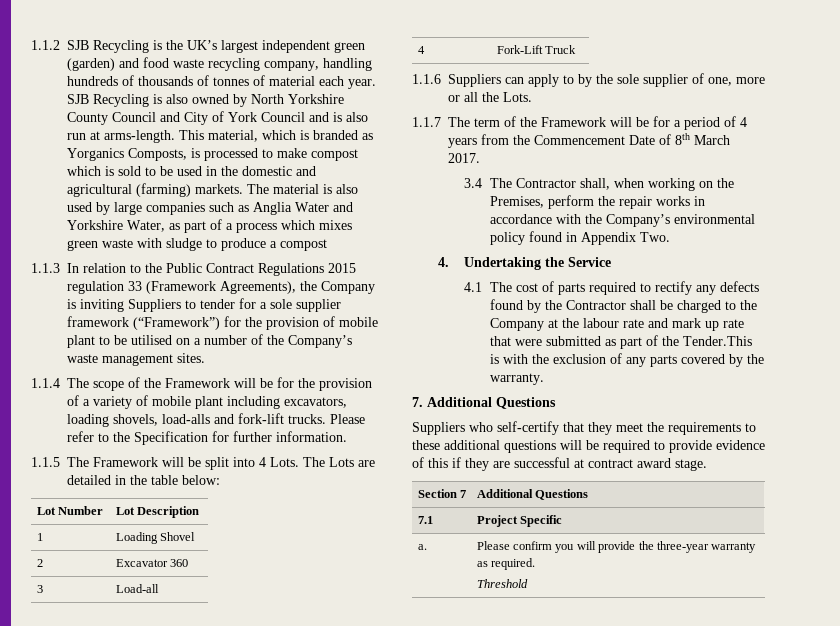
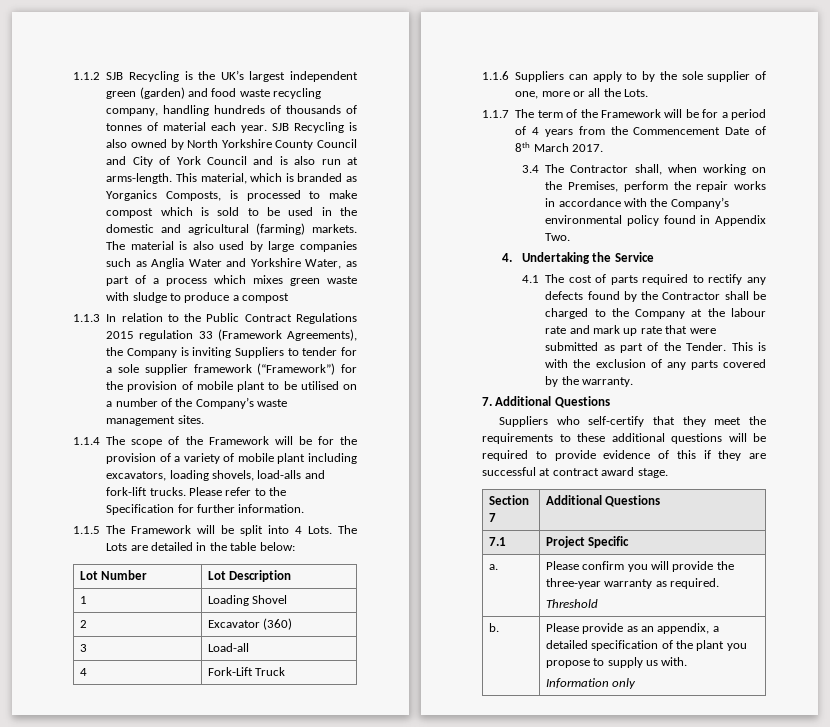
[170,559,189,567] 360 -> [263,618,293,630] (360)
[683,336,753,346] Tender.This -> [686,342,753,351] Tender. This
(528, 583) none -> [488,623,499,632] [545,623,719,634] [545,640,747,651] [545,657,688,668] [545,678,637,689] // b. | Please provide as an appendix, a detailed specification of the plant you propose to supply us with. // Information only

